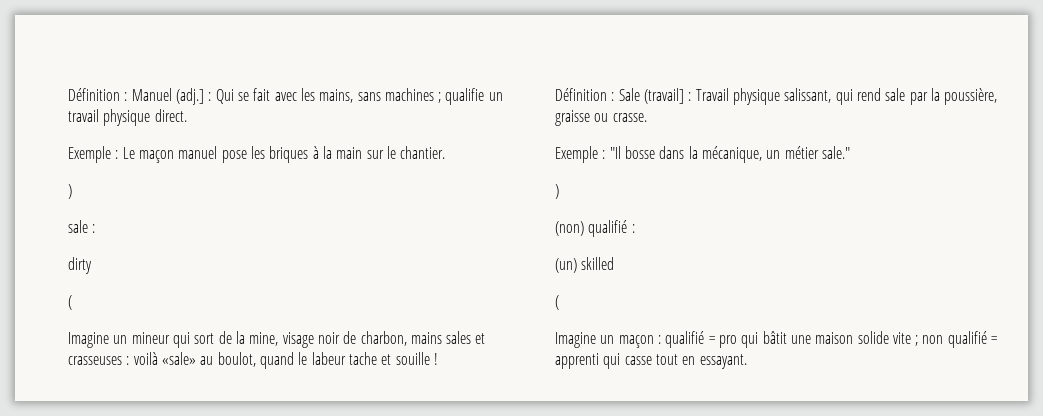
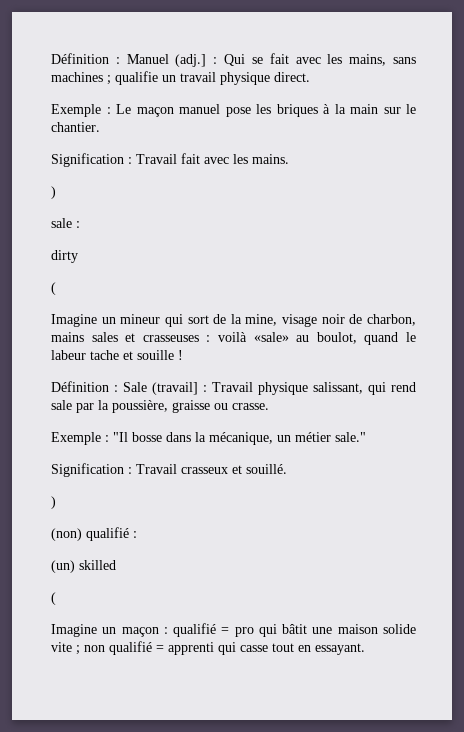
(446, 152) none -> [51,153,289,167] // Signification : Travail fait avec les mains.
(850, 152) none -> [51,463,287,477] // Signification : Travail crasseux et souillé.

